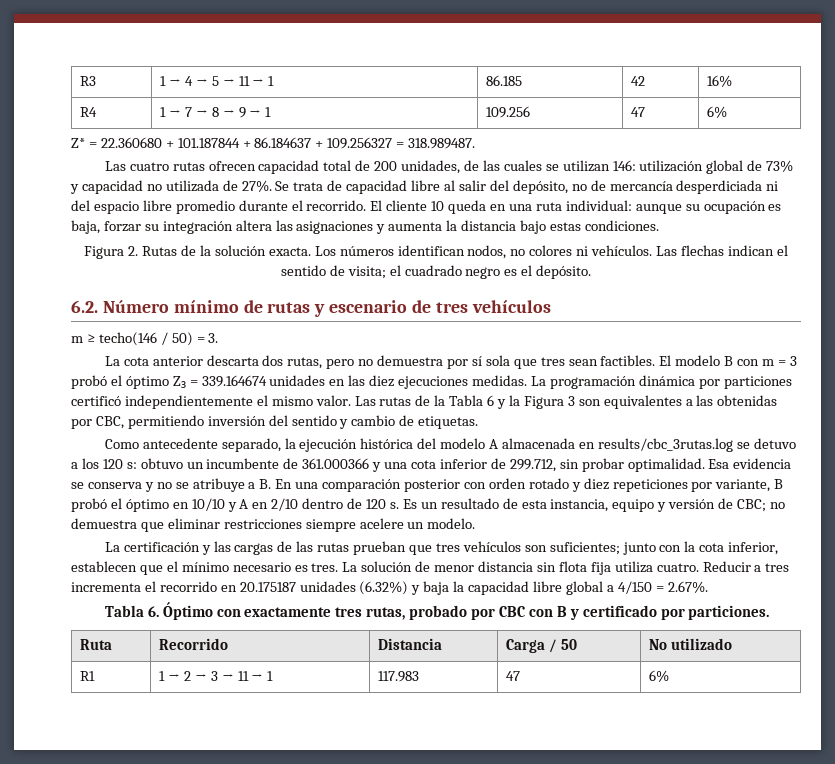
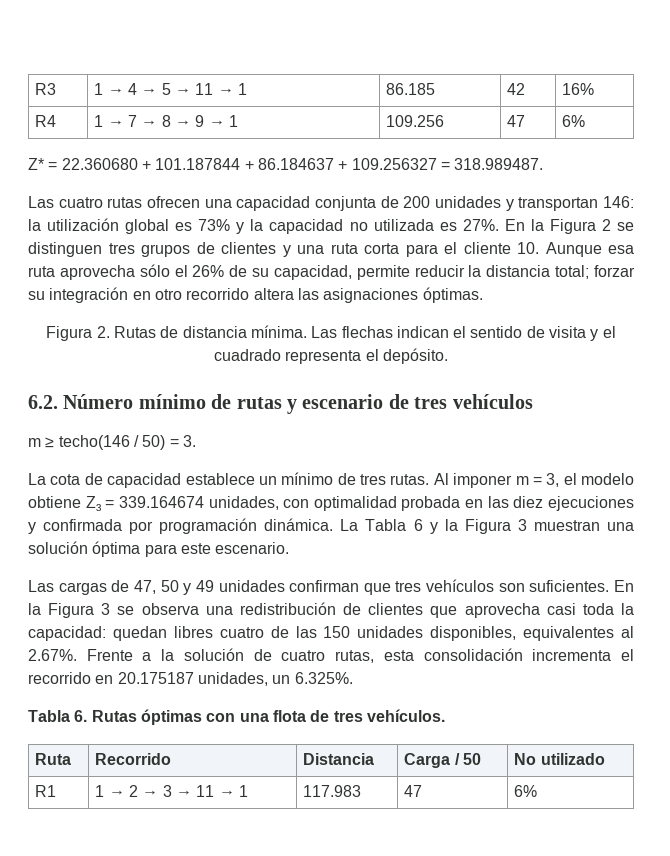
[258,160,636,174] capacidad total de 200 unidades, de las cuales se utilizan 146: -> [204,196,635,211] [28,219,41,231] una capacidad conjunta de 200 unidades y transportan 146: la
[747,160,763,171] de -> [175,222,193,231] es
(79, 189) none -> [250,219,264,231] la
[222,180,779,194] [71,200,782,214] [71,220,659,234] [84,245,653,259] de 27%. Se trata de capacidad libre al salir del depósito, no de mercancía desperdiciada ni del espacio libre promedio durante el recorrido. El cliente 10 queda en una ruta individual: aunque su ocupación es baja, forzar su integración altera las asignaciones y aumenta la distancia bajo estas condiciones. // Figura 2. Rutas de la solución exacta. Los números identifican nodos, no colores ni vehículos. -> [439,219,634,234] [28,242,634,257] [28,264,635,280] [28,287,483,303] [46,325,307,341] es 27%. En la Figura 2 se distinguen tres grupos de clientes y una ruta corta para el cliente 10. Aunque esa ruta aprovecha sólo el 26% de su capacidad, permite reducir la distancia total; forzar su integración en otro recorrido altera las asignaciones óptimas. // Figura 2. Rutas de distancia mínima.
[347,265,518,279] visita; el cuadrado negro es -> [549,326,616,341] [214,349,362,364] visita y el cuadrado representa
[152,355,797,369] [71,375,792,389] [71,395,446,409] anterior descarta dos rutas, pero no demuestra por sí sola que tres sean factibles. El modelo B con m = 3 probó el óptimo Z₃ = 339.164674 unidades en las diez ejecuciones medidas. La programación dinámica por particiones certificó independientemente el mismo valor. Las rutas de la -> [84,472,634,488] [28,496,634,511] [28,518,359,534] de capacidad establece un mínimo de tres rutas. Al imponer m = 3, el modelo obtiene Z₃ = 339.164674 unidades, con optimalidad probada en las diez ejecuciones y confirmada por programación dinámica. La
[578,395,778,409] [71,415,479,429] [104,438,796,452] [71,458,792,472] [71,478,784,492] [71,498,785,512] [71,518,476,532] [104,541,779,555] [71,561,790,575] son equivalentes a las obtenidas por CBC, permitiendo inversión del sentido y cambio de etiquetas. // Como antecedente separado, la ejecución histórica del modelo A almacenada en results/cbc_3rutas.log se detuvo a los 120 s: obtuvo un incumbente de 361.000366 y una cota inferior de 299.712, sin probar optimalidad. Esa evidencia se conserva y no se atribuye a B. En una comparación posterior con orden rotado y diez repeticiones por variante, B probó el óptimo en 10/10 y A en 2/10 dentro de 120 s. Es un resultado de esta instancia, equipo y versión de CBC; no demuestra que eliminar restricciones siempre acelere un modelo. // La certificación y las cargas de las rutas prueban que tres vehículos son suficientes; junto con la cota inferior, establecen que el mínimo necesario es tres. La solución de menor distancia sin flota fija utiliza cuatro. Reducir a tres -> [533,520,635,531] [28,541,290,557] [28,579,635,595] [28,602,634,618] [28,626,635,641] [28,648,523,663] muestran una solución óptima para este escenario. // Las cargas de 47, 50 y 49 unidades confirman que tres vehículos son suficientes. En la Figura 3 se observa una redistribución de clientes que aprovecha casi toda la capacidad: quedan libres cuatro de las 150 unidades disponibles, equivalentes al 2.67%. Frente a la solución de cuatro rutas, esta consolidación
[299,581,708,595] [104,602,770,620] unidades (6.32%) y baja la capacidad libre global a 4/150 = 2.67%. // Tabla 6. Óptimo con exactamente tres rutas, probado por CBC con B y certificado por particiones. -> [197,672,353,686] [28,709,445,725] unidades, un 6.325%. // Tabla 6. Rutas óptimas con una flota de tres vehículos.

